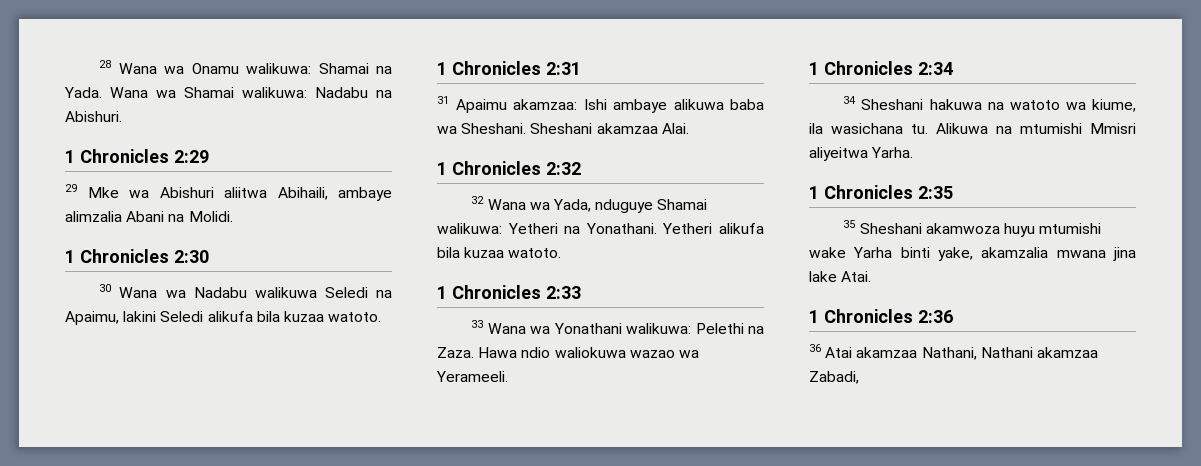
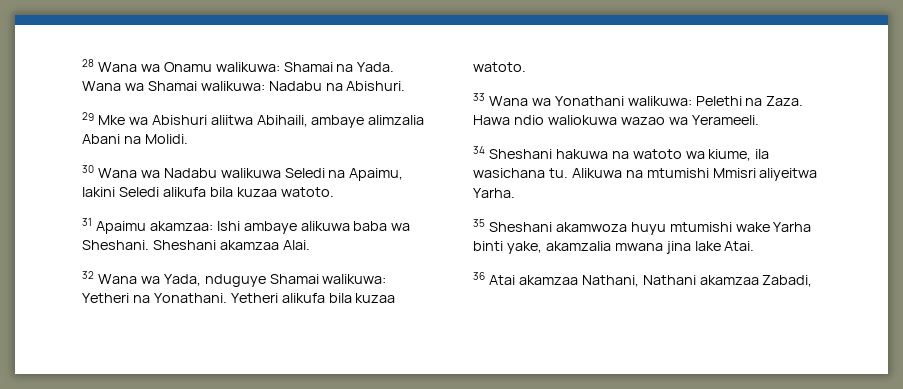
[65,149,209,163] // 1 Chronicles 2:29 -> (406, 86) none
[65,249,209,263] // 1 Chronicles 2:30 -> (188, 139) none
[437,61,581,75] // 1 Chronicles 2:31 -> (334, 192) none
[437,161,581,175] // 1 Chronicles 2:32 -> (310, 245) none
[437,285,581,299] // 1 Chronicles 2:33 -> (526, 67) none
[809,61,953,75] // 1 Chronicles 2:34 -> (759, 120) none
[809,185,953,199] // 1 Chronicles 2:35 -> (515, 193) none
[809,309,953,323] // 1 Chronicles 2:36 -> (755, 246) none

